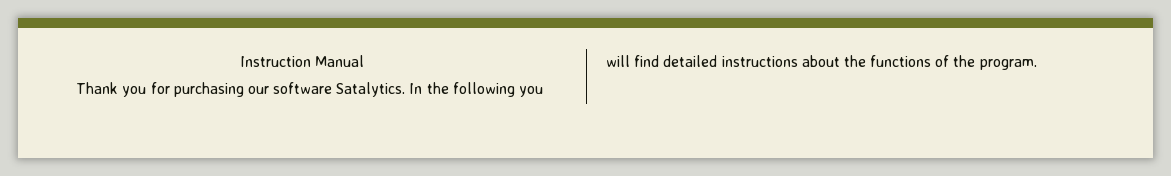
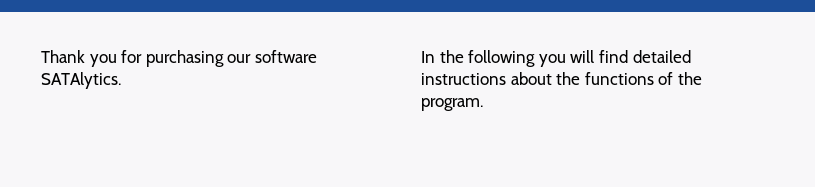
[239,55,365,67] Instruction Manual // -> (41, 56) none
[336,82,406,97] Satalytics. -> [41,72,121,89] SATAlytics. //

